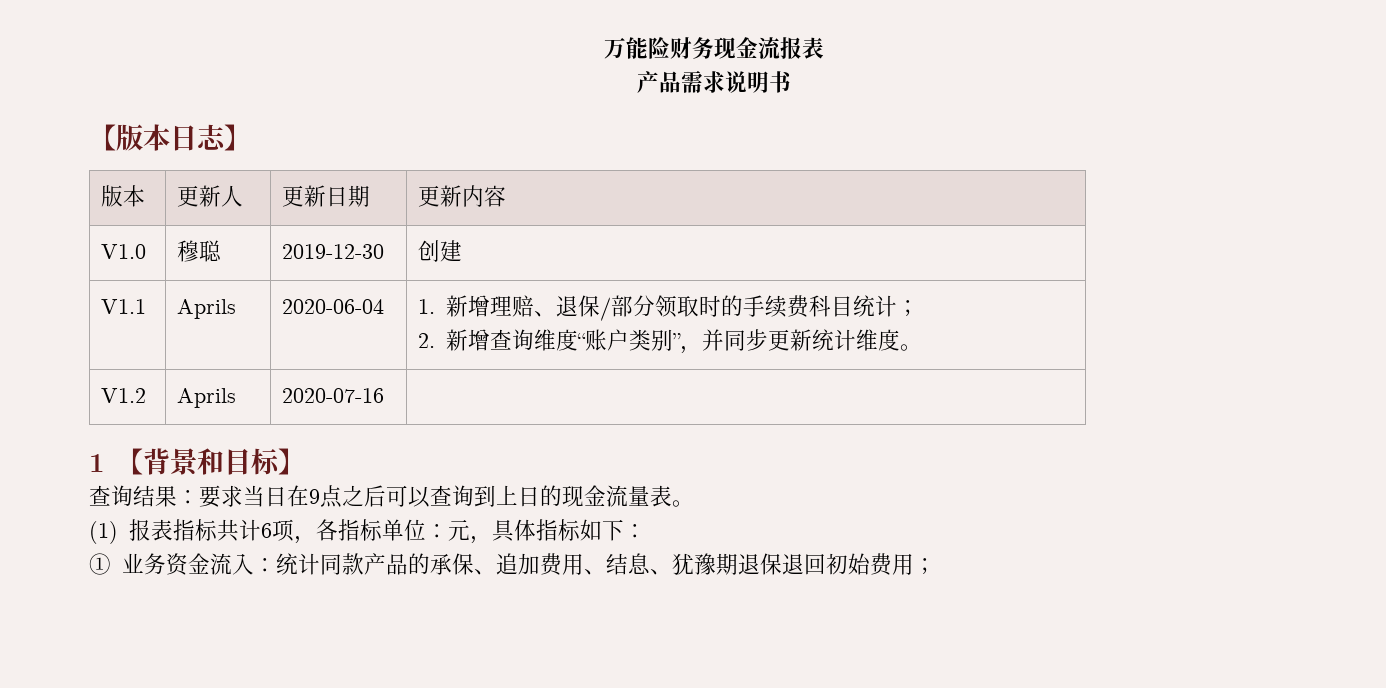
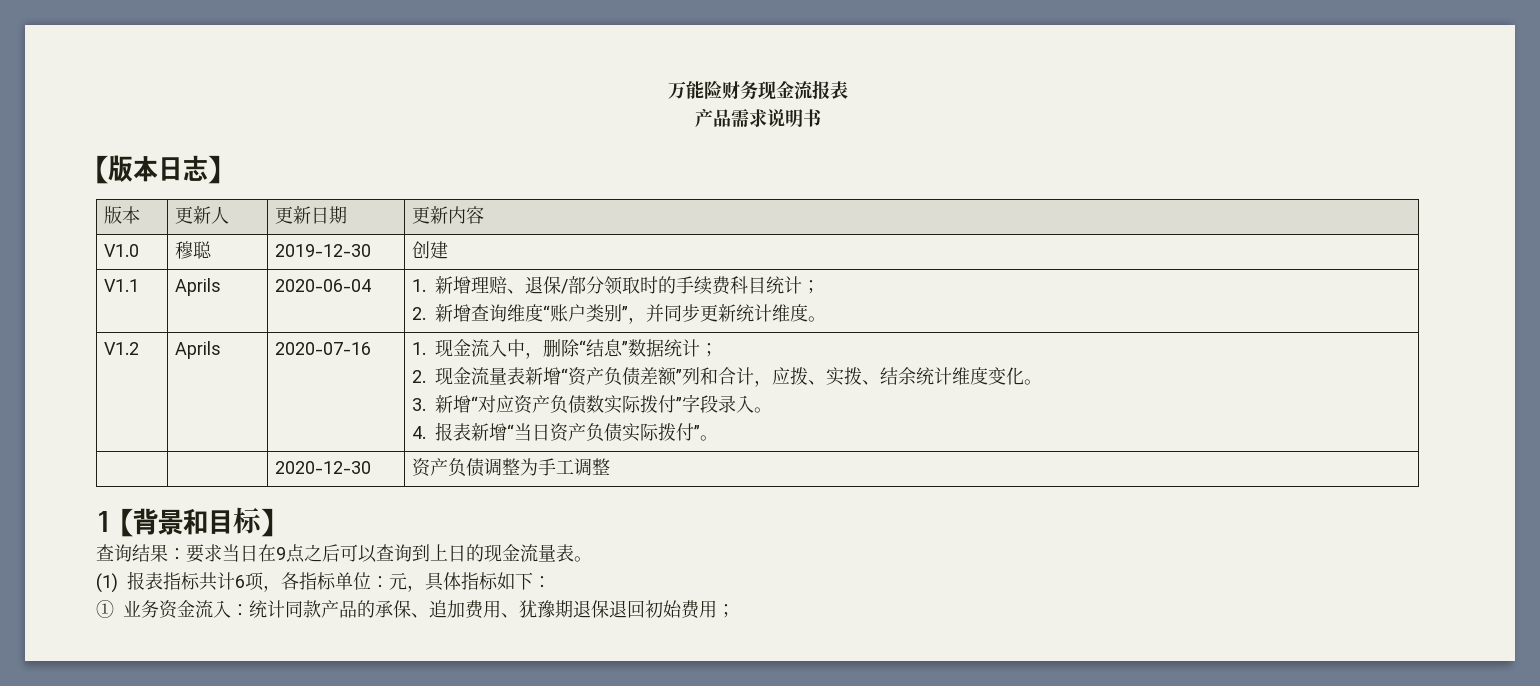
(384, 395) none -> [411,339,718,359] [411,367,1042,387] [411,394,772,414] [411,422,718,442] [274,461,371,474] [411,458,610,477] 1.现金流入中，删除“结息”数据统计； // 2.现金流量表新增“资产负债差额”列和合计，应拨、实拨、结余统计维度变化。 // 3.新增“对应资产负债数实际拨付”字段录入。 // 4.报表新增“当日资产负债实际拨付”。 // | | 2020-12-30 | 资产负债调整为手工调整
[605,553,672,575] 结息、 -> (519, 615) none

